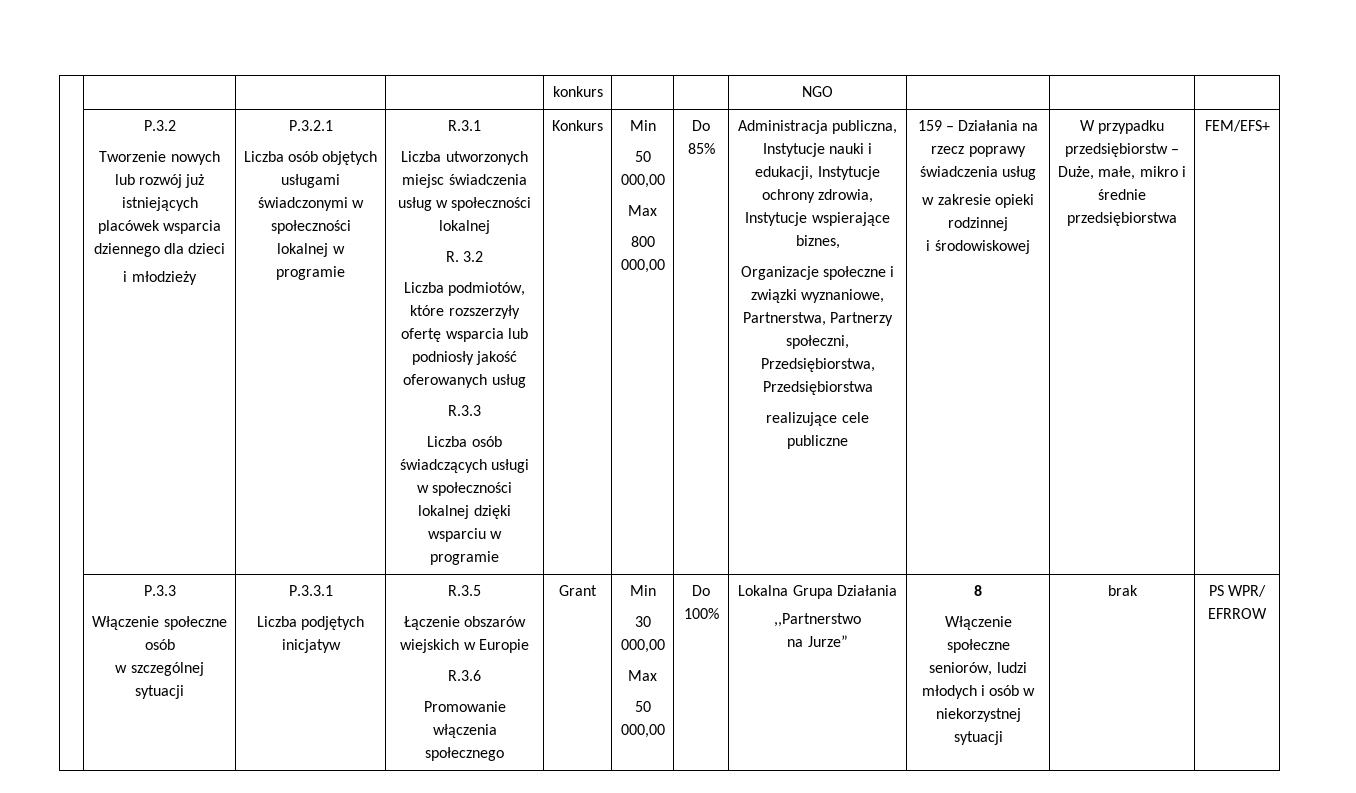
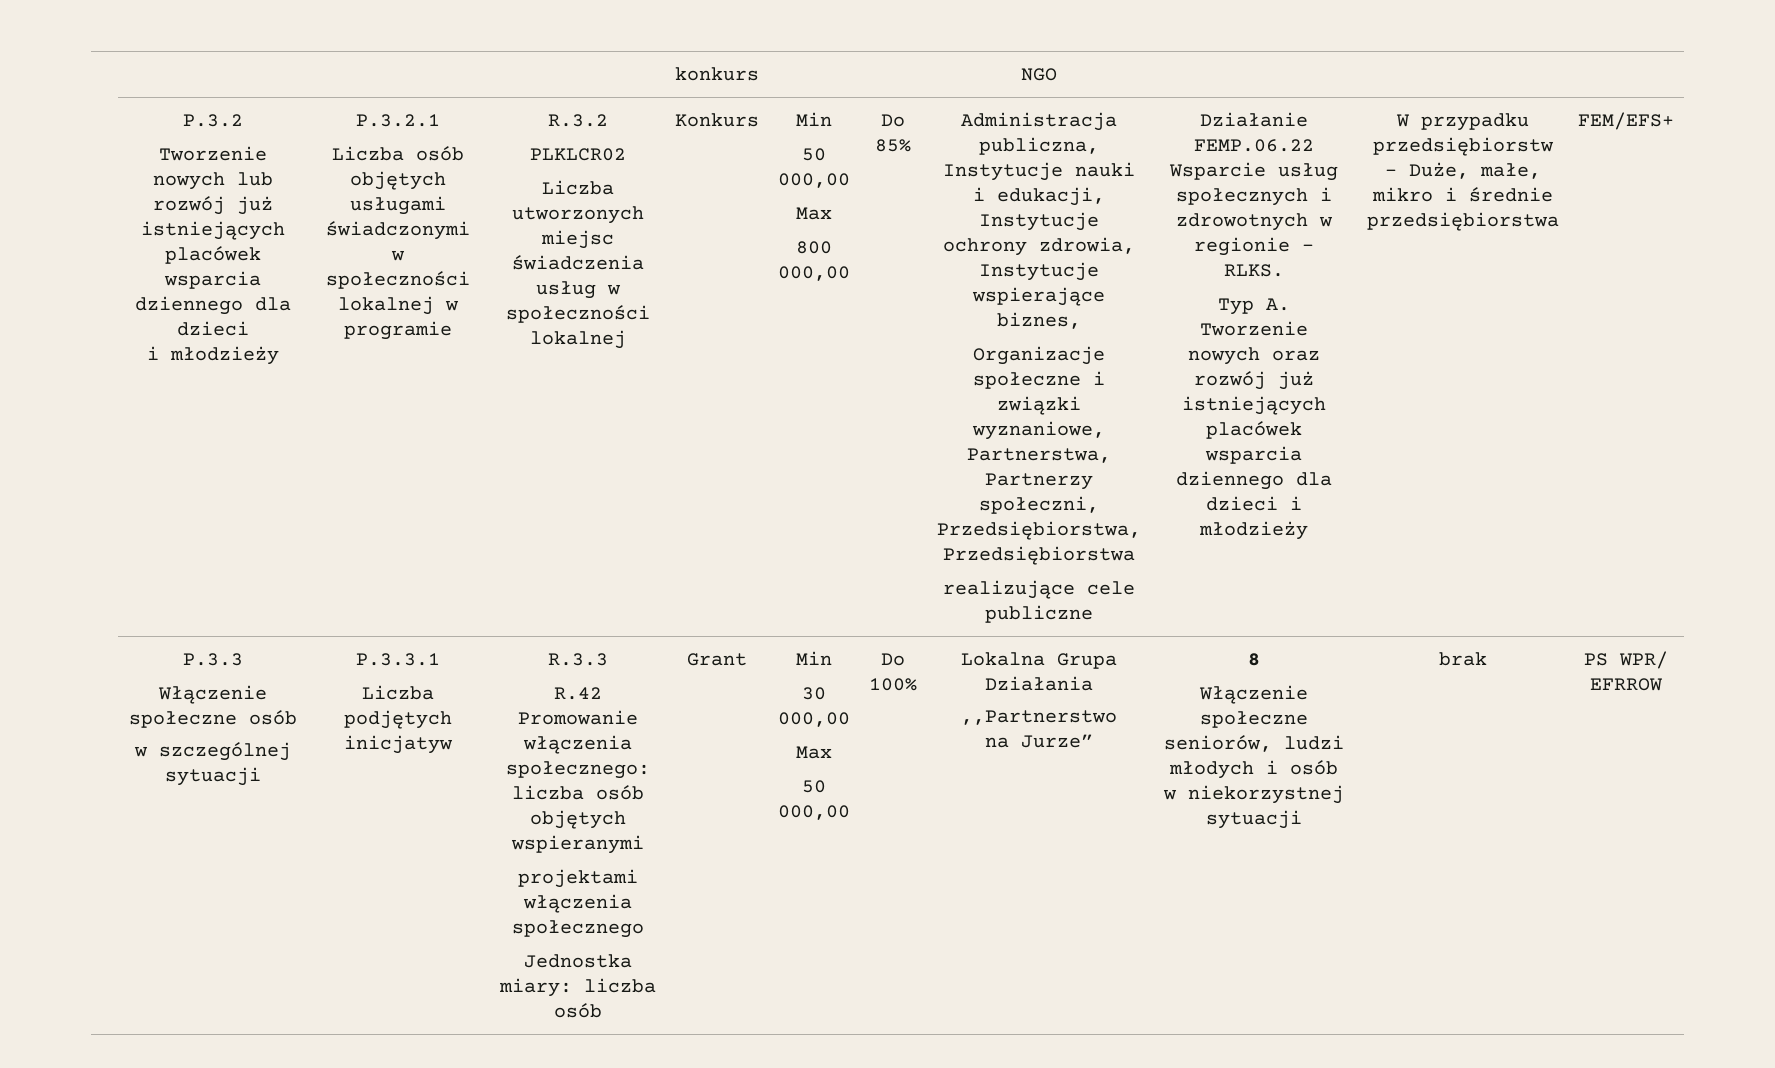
[448,120,481,131] R.3.1 -> [547,114,608,127] [529,148,626,161] R.3.2 // PLKLCR02
[445,251,484,262] [403,282,526,296] [410,305,520,319] [401,328,528,342] [411,351,518,365] [403,374,526,388] [448,405,481,416] [427,436,502,447] [399,459,530,473] [416,482,513,496] [418,505,511,519] [427,528,503,542] [430,551,499,565] // R. 3.2 // Liczba podmiotów, które rozszerzyły ofertę wsparcia lub podniosły jakość oferowanych usług // R.3.3 // Liczba osób świadczących usługi w społeczności lokalnej dzięki wsparciu w programie -> (626, 339) none
[917,120,1039,131] [931,146,1026,157] [919,166,1037,180] [922,194,1034,208] [948,217,1008,231] [926,240,1030,254] 159 – Działania na rzecz poprawy świadczenia usług // w zakresie opieki rodzinnej // i środowiskowej -> [1199,112,1308,127] [1193,139,1314,152] [1168,162,1338,181] [1175,187,1332,206] [1175,213,1333,231] [1193,237,1314,256] [1223,264,1284,277] [1217,298,1290,315] [1199,321,1308,336] [1187,347,1320,365] [1193,371,1314,390] [1181,396,1326,415] [1205,421,1302,439] [1204,446,1302,464] [1175,471,1332,490] [1205,496,1302,511] [1198,521,1308,540] Działanie FEMP.06.22 Wsparcie usług społecznych i zdrowotnych w regionie – RLKS. // Typ A. Tworzenie nowych oraz rozwój już istniejących placówek wsparcia dziennego dla dzieci i młodzieży
[448,585,481,596] [403,616,527,630] [400,639,529,653] [448,670,481,681] [423,701,506,712] [432,724,497,738] [425,747,504,761] R.3.5 // Łączenie obszarów wiejskich w Europie // R.3.6 // Promowanie włączenia społecznego -> [547,653,608,666] [553,687,602,700] [517,710,638,725] [522,735,632,754] [505,761,650,779] [511,785,644,800] [529,810,626,829] [510,835,644,854] [517,869,638,888] [522,894,632,913] [511,920,644,938] [523,954,632,968] [498,978,656,997] [553,1003,602,1018] R.3.3 // R.42 Promowanie włączenia społecznego: liczba osób objętych wspieranymi // projektami włączenia społecznego // Jednostka miary: liczba osób

